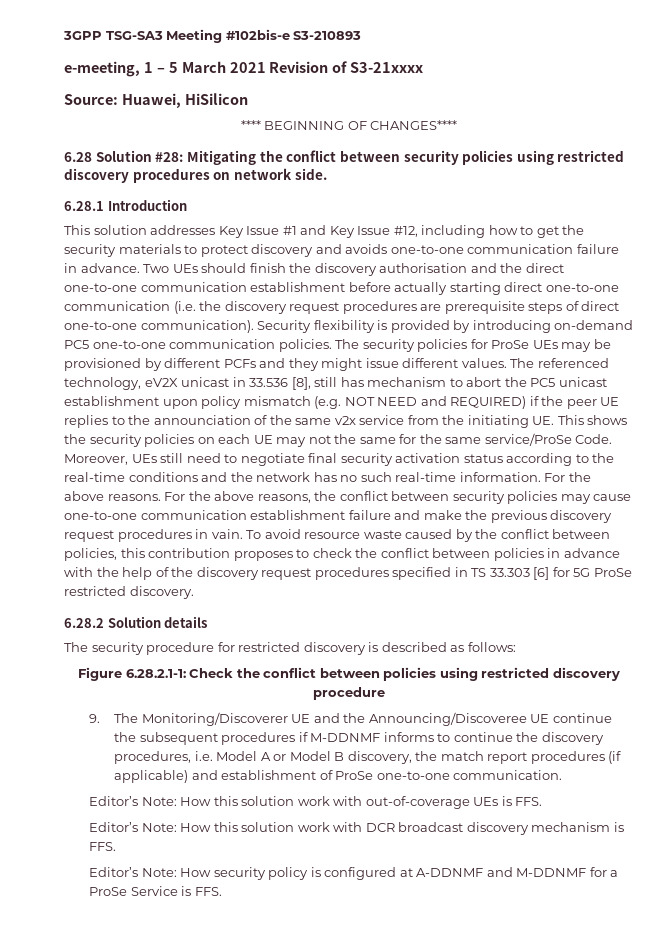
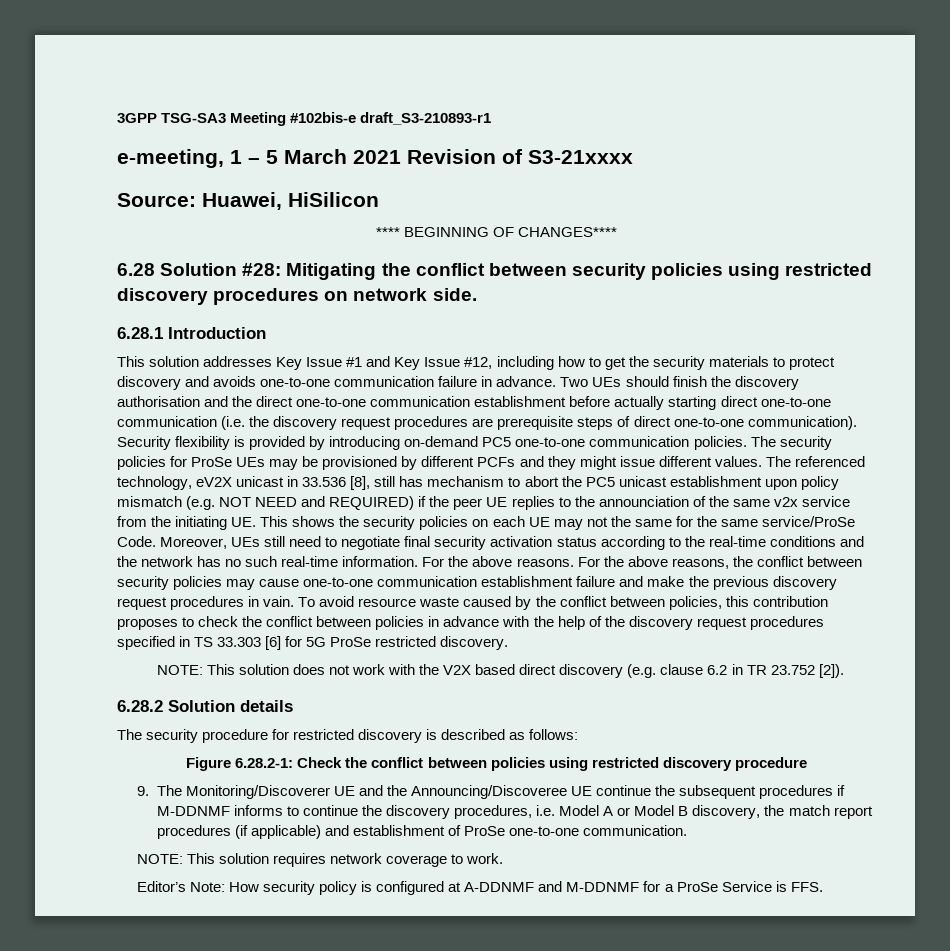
[293,31,362,40] S3-210893 -> [360,112,492,125] draft_S3-210893-r1
(194, 592) none -> [156,664,844,678] // NOTE: This solution does not work with the V2X based direct discovery (e.g. clause 6.2 in TR 23.752 [2]).
[125,669,186,678] 6.28.2.1-1: -> [235,758,294,768] 6.28.2-1:
[89,796,543,809] [89,822,624,835] [89,842,117,851] Editor’s Note: How this solution work with out-of-coverage UEs is FFS. // Editor’s Note: How this solution work with DCR broadcast discovery mechanism is FFS. -> [136,853,504,867] NOTE: This solution requires network coverage to work.

